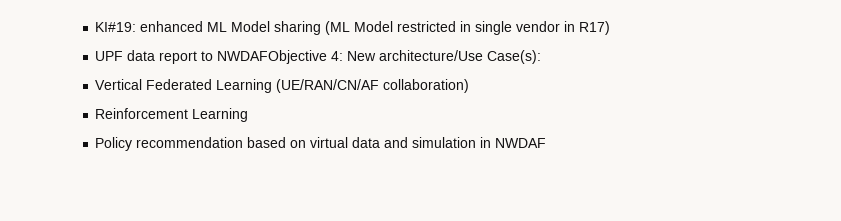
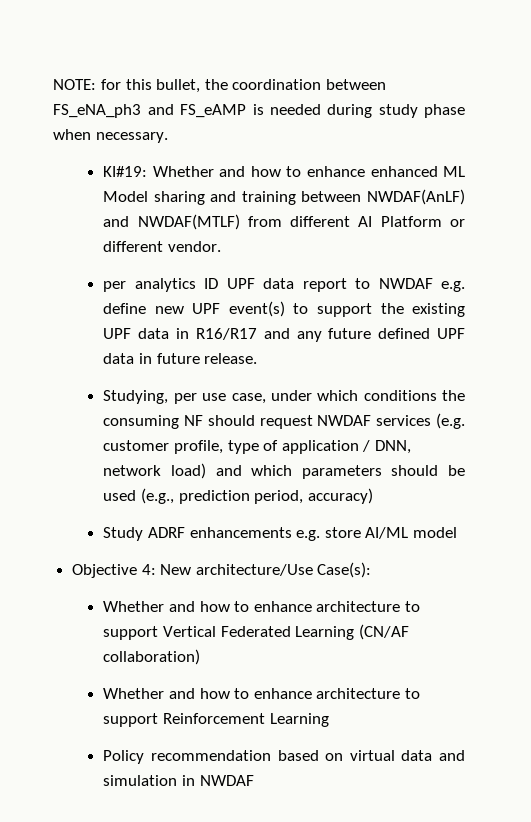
[95,21,611,35] [95,50,542,64] KI#19: enhanced ML Model sharing (ML Model restricted in single vendor in R17) // UPF data report to NWDAFObjective 4: New architecture/Use Case(s): // -> [53,79,386,93] [53,104,466,118] [53,129,168,143] [103,166,466,177] [103,189,465,205] [103,214,465,230] [103,241,222,252] [103,278,465,292] [103,301,466,317] [103,328,465,342] [103,353,258,364] [103,390,465,404] [103,413,465,429] [103,440,411,454] [103,463,466,479] [103,488,373,504] [103,527,457,541] [72,562,372,578] [103,601,420,612] [103,626,159,640] NOTE: for this bullet, the coordination between FS_eNA_ph3 and FS_eAMP is needed during study phase when necessary. // KI#19: Whether and how to enhance enhanced ML Model sharing and training between NWDAF(AnLF) and NWDAF(MTLF) from different AI Platform or different vendor. // per analytics ID UPF data report to NWDAF e.g. define new UPF event(s) to support the existing UPF data in R16/R17 and any future defined UPF data in future release. // Studying, per use case, under which conditions the consuming NF should request NWDAF services (e.g. customer profile, type of application / DNN, network load) and which parameters should be used (e.g., prediction period, accuracy) // Study ADRF enhancements e.g. store AI/ML model // Objective 4: New architecture/Use Case(s): // Whether and how to enhance architecture to support
[276,79,380,93] (UE/RAN/CN/AF -> [358,624,409,640] (CN/AF
(470, 86) none -> [103,688,420,699] [103,713,159,727] Whether and how to enhance architecture to support

